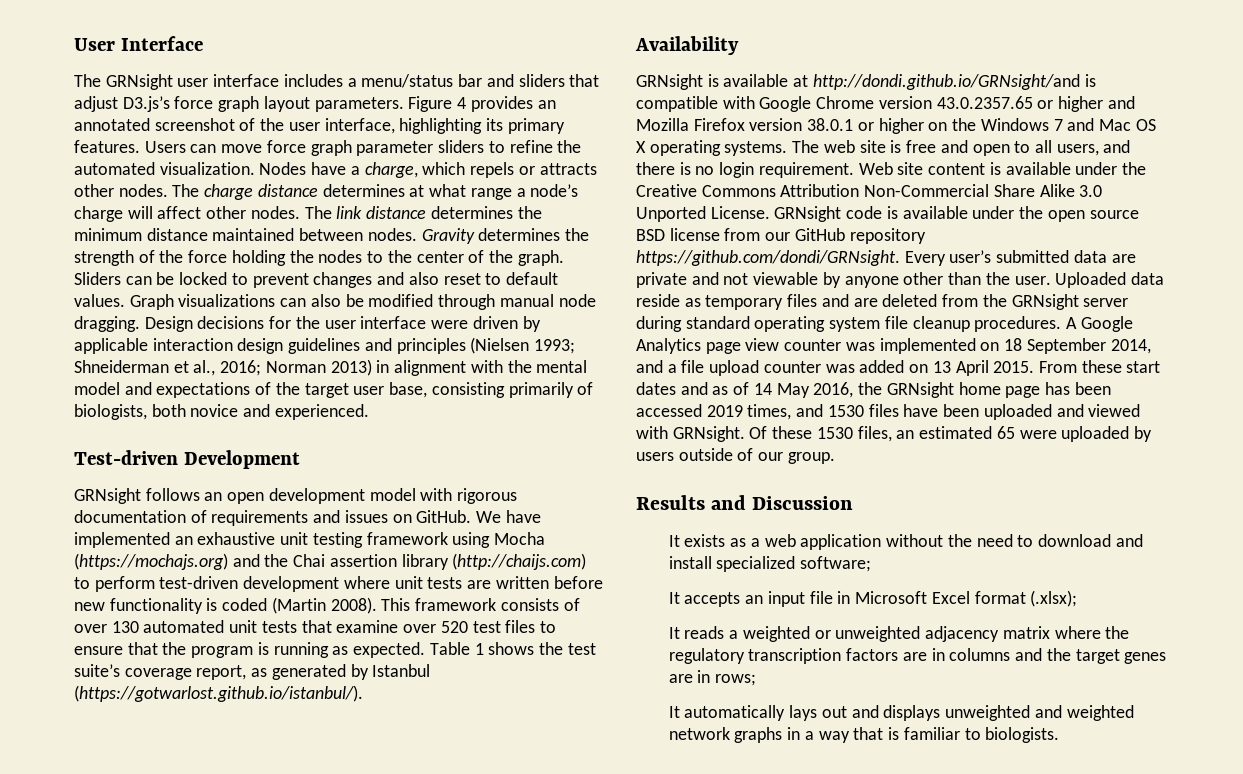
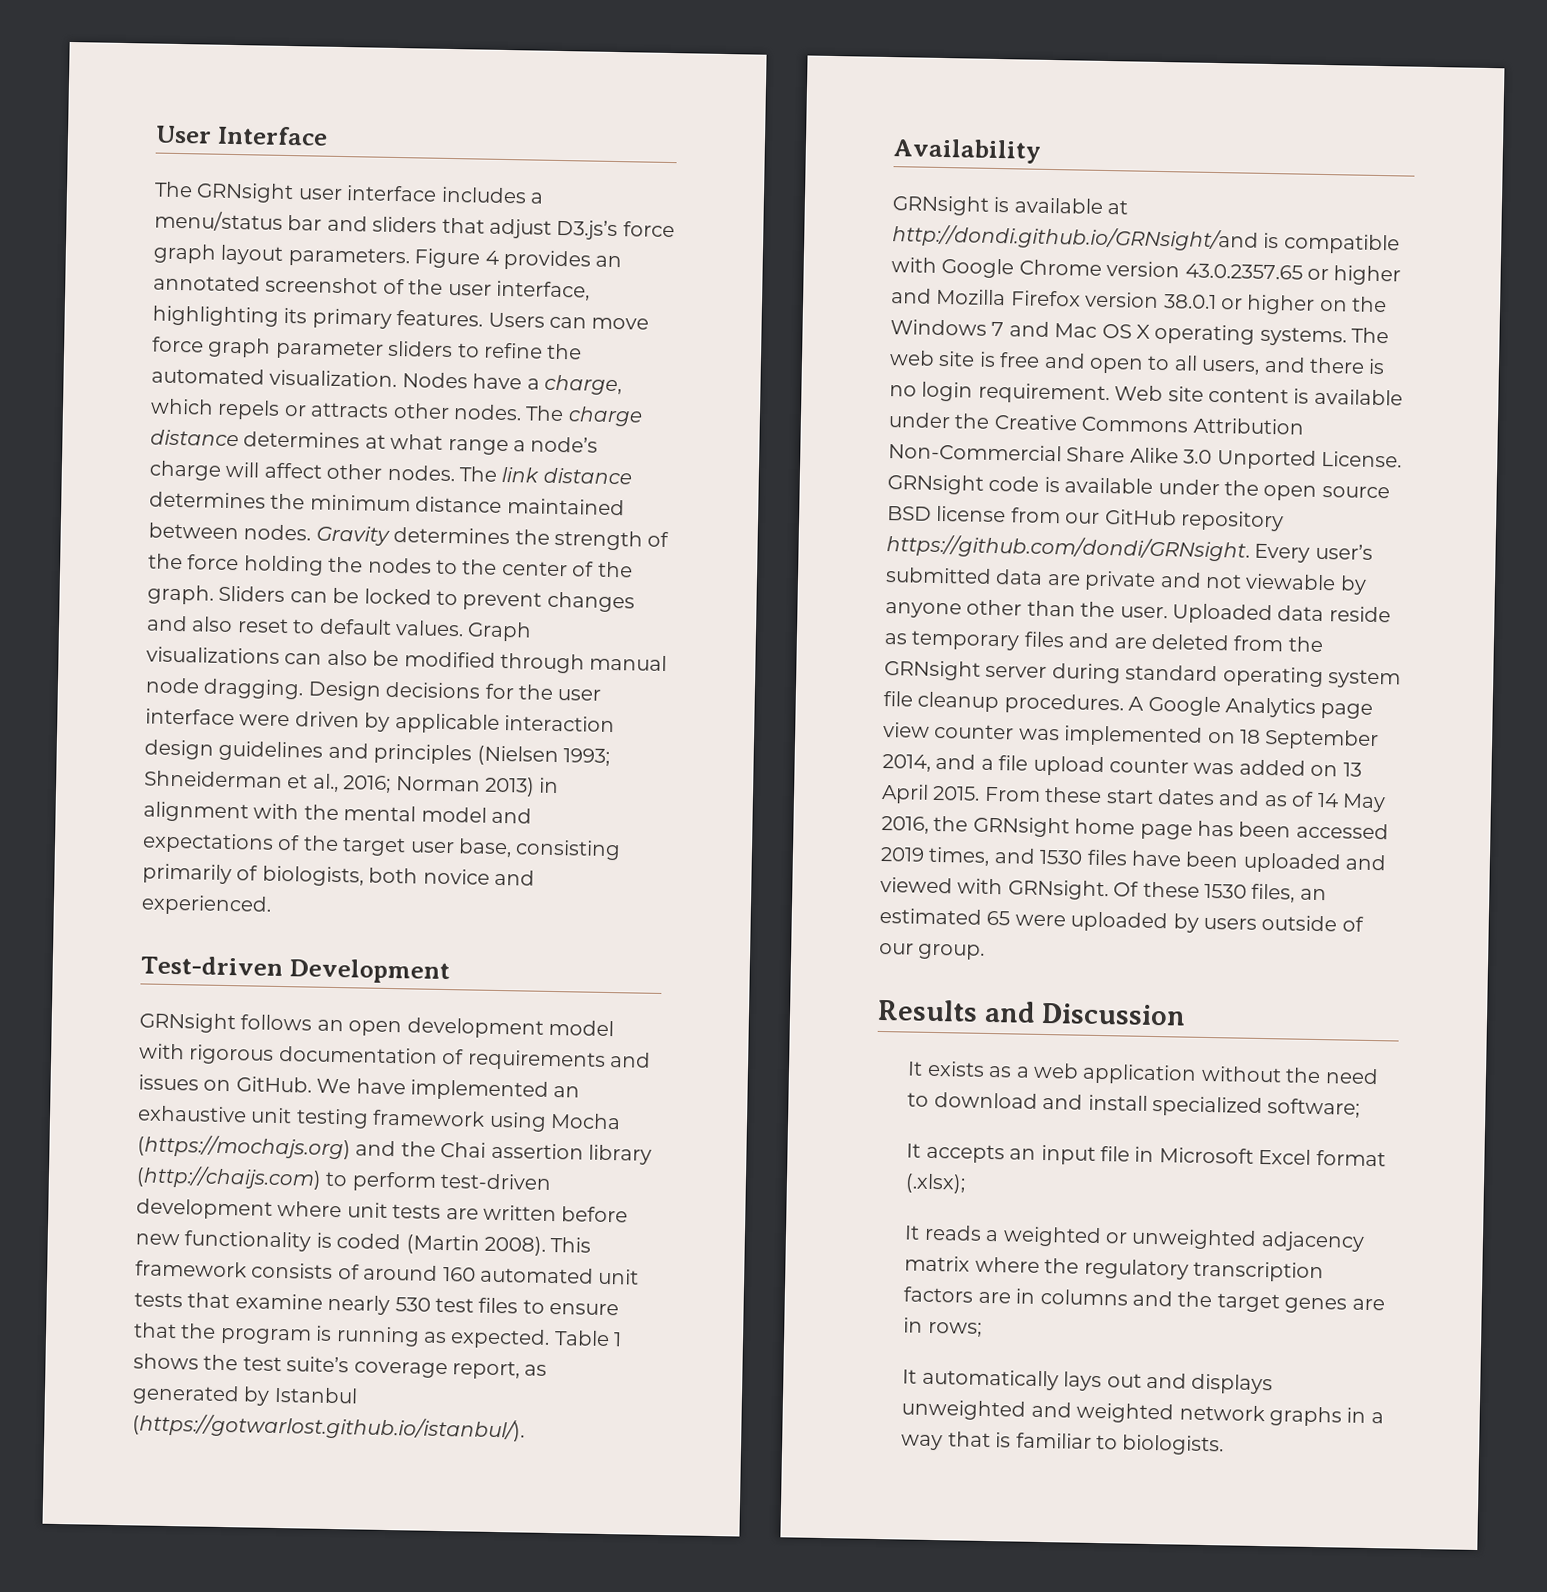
[74,621,139,633] over 130 -> [363,1264,476,1282] around 160
[403,621,468,633] over 520 -> [327,1294,431,1316] nearly 530

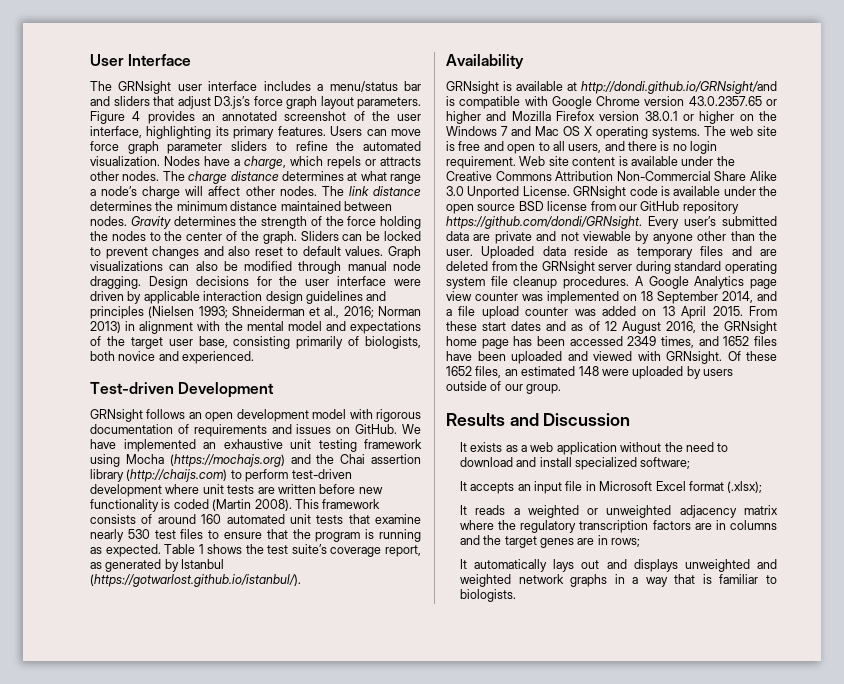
[1316,792,1386,813] 14 May -> [604,321,661,334] 12 August
[880,846,925,862] 2019 -> [627,336,657,346] 2349
[1039,849,1084,865] 1530 -> [723,336,750,346] 1652
[1204,883,1247,899] 1530 -> [446,366,472,376] 1652
[986,910,1011,926] 65 -> [578,366,599,376] 148

